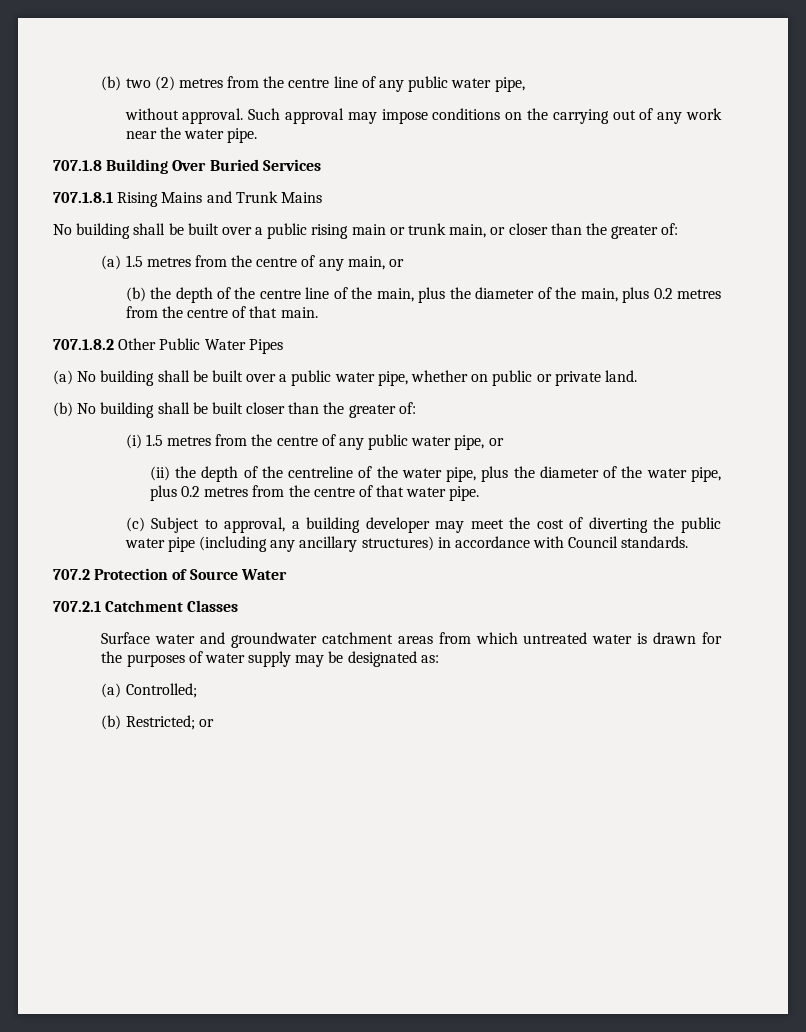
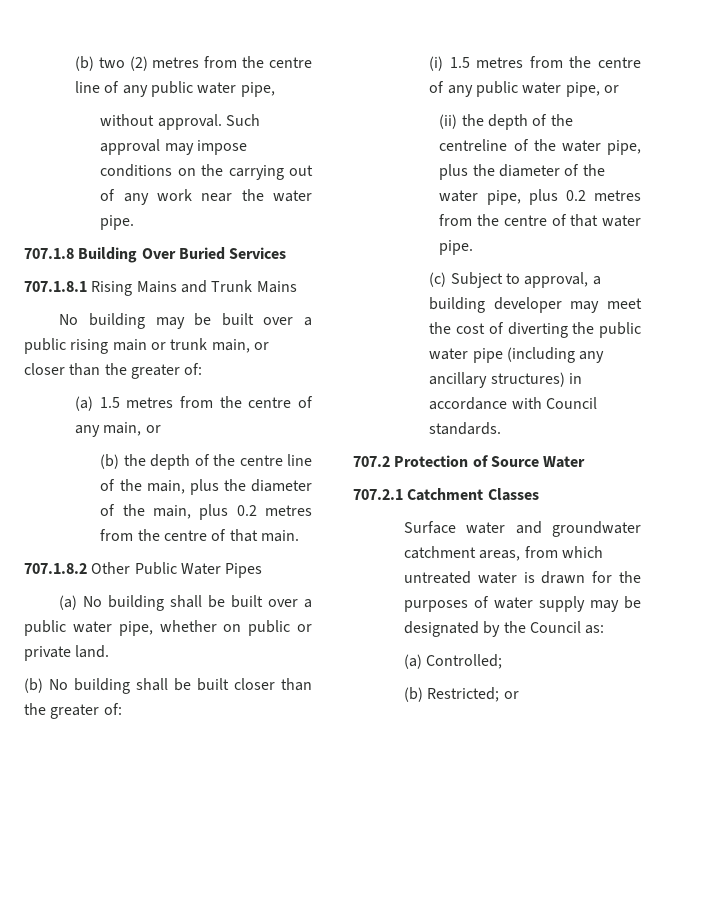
[133,223,166,235] shall -> [155,317,185,329] may
[397,636,433,644] areas -> [479,550,521,561] areas,
(417, 659) none -> [483,621,581,637] by the Council

